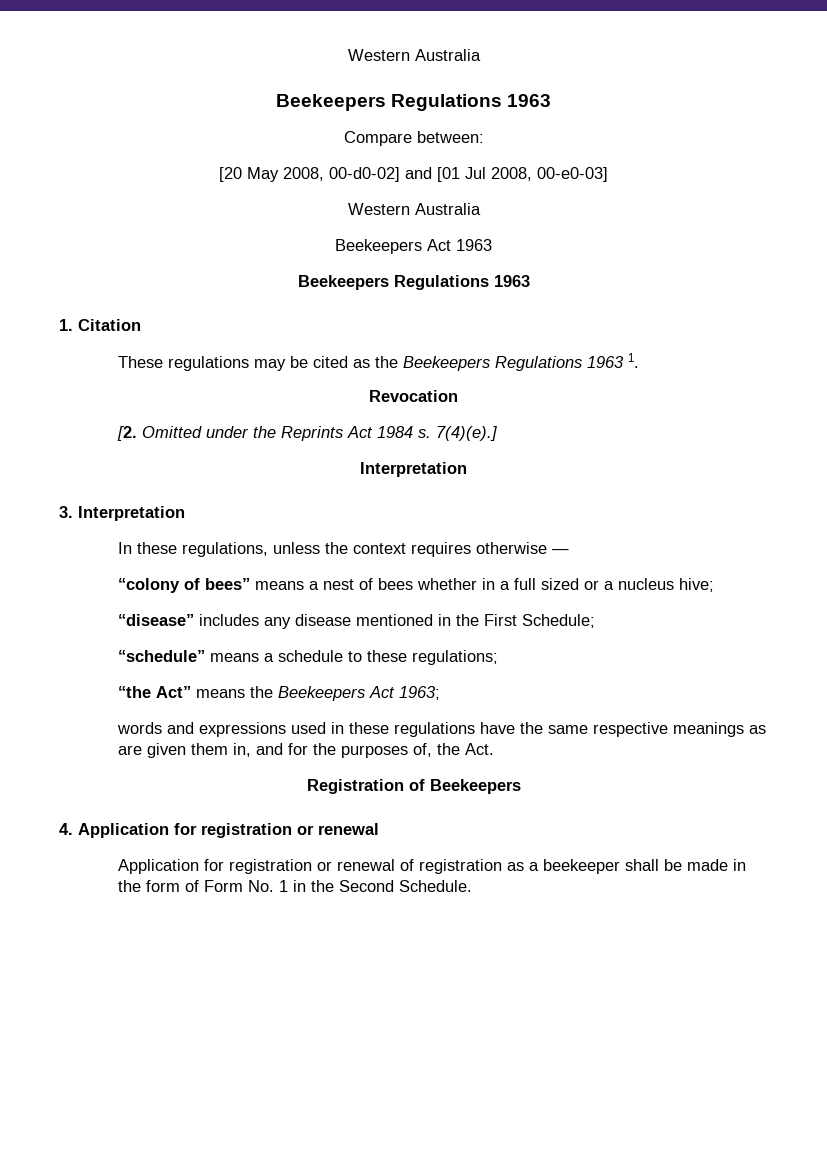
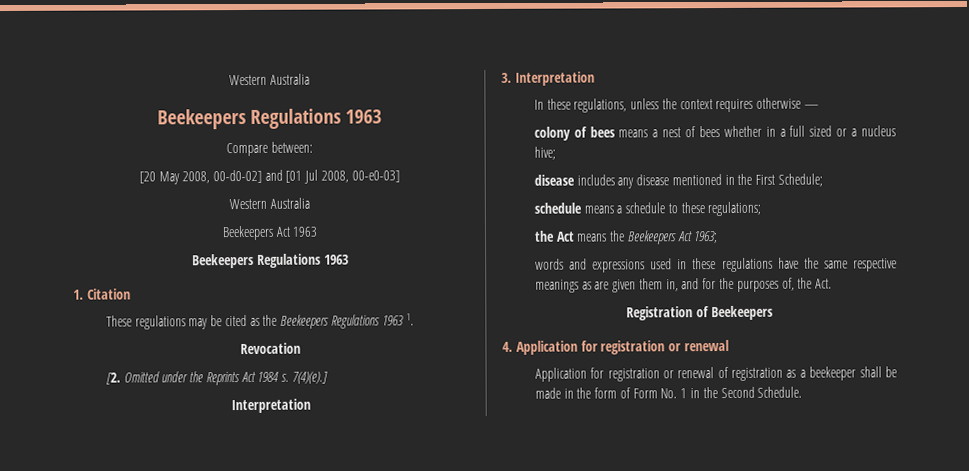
[117,578,250,593] “colony of bees” -> [533,126,615,141] colony of bees
[117,614,194,626] “disease” -> [533,174,575,186] disease
[117,650,205,662] “schedule” -> [533,202,582,214] schedule
[117,686,191,698] “the Act” -> [533,230,575,242] the Act

